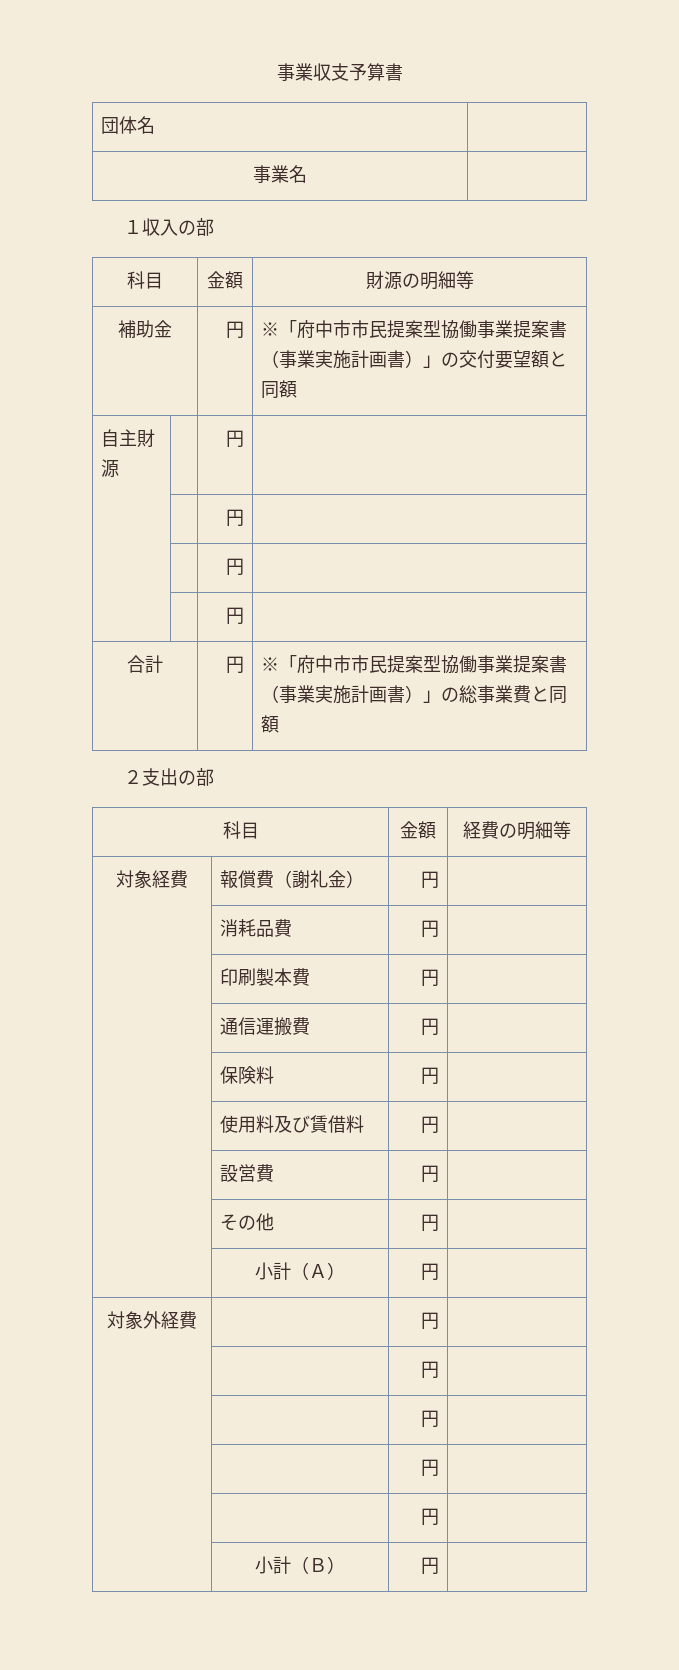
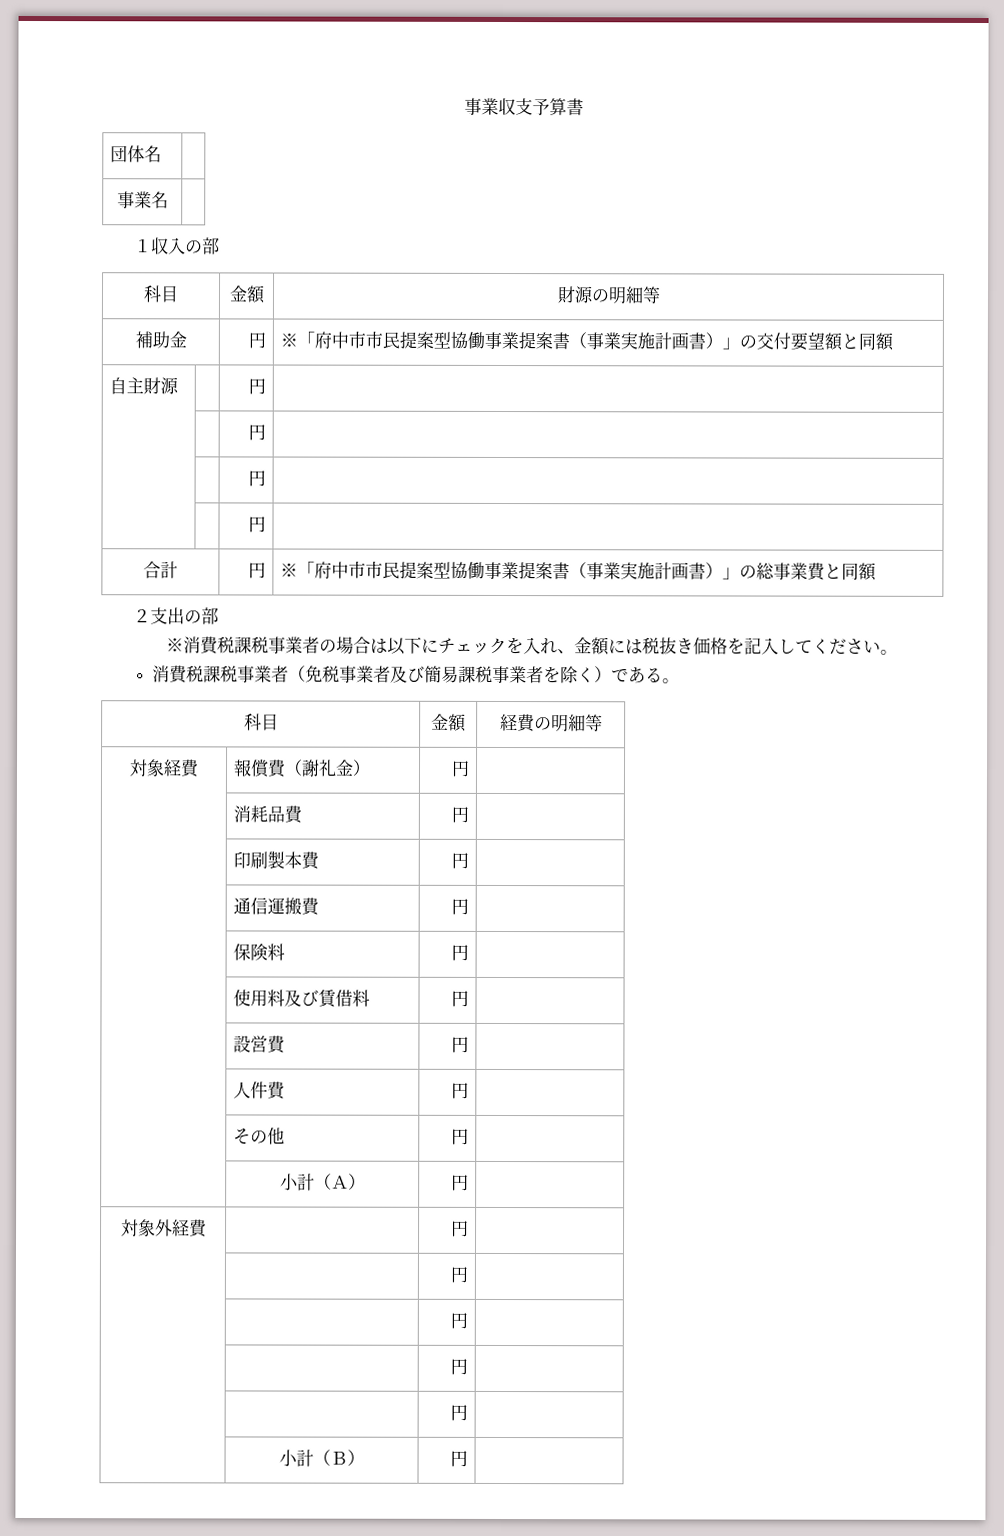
(215, 777) none -> [165,636,898,656] [152,665,681,684] // ※消費税課税事業者の場合は以下にチェックを入れ、金額には税抜き価格を記入してください。 // 消費税課税事業者（免税事業者及び簡易課税事業者を除く）である。
(439, 1174) none -> [232,1081,286,1100] [451,1082,470,1099] // | 人件費 | 円 |

